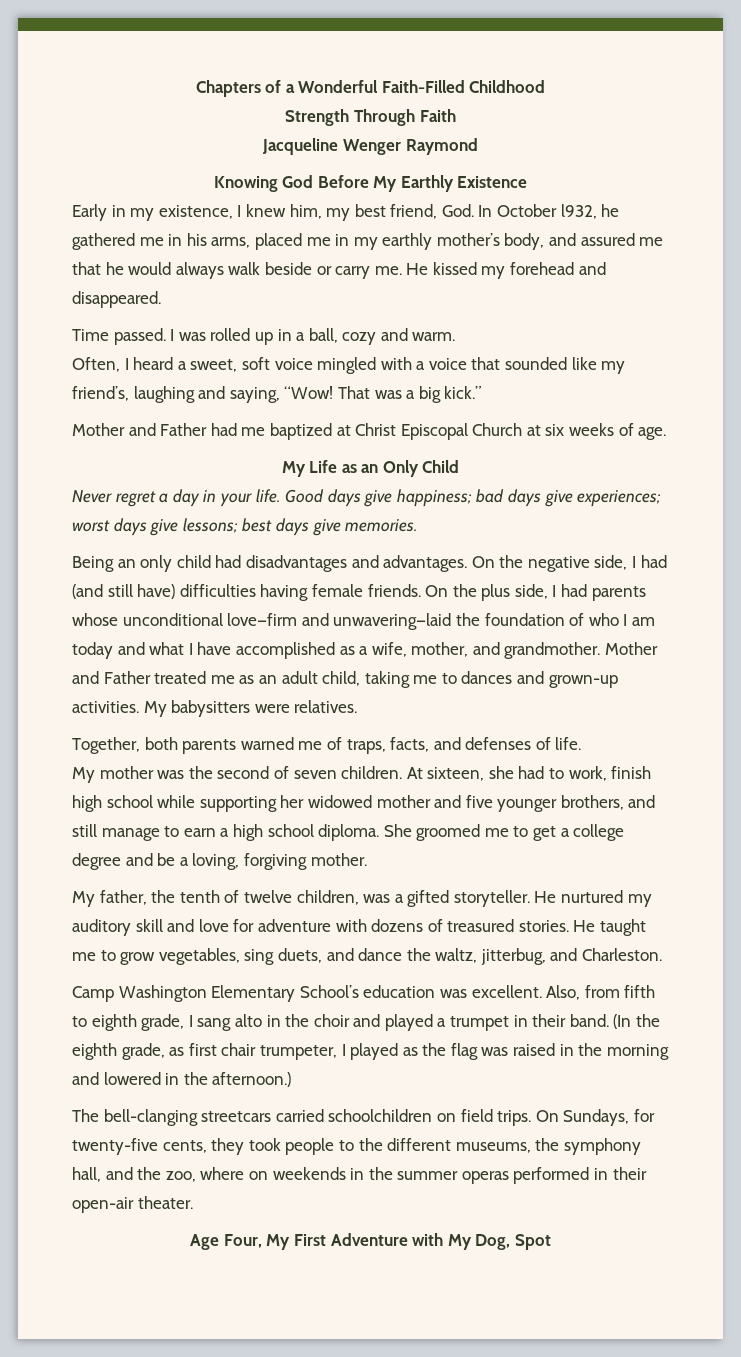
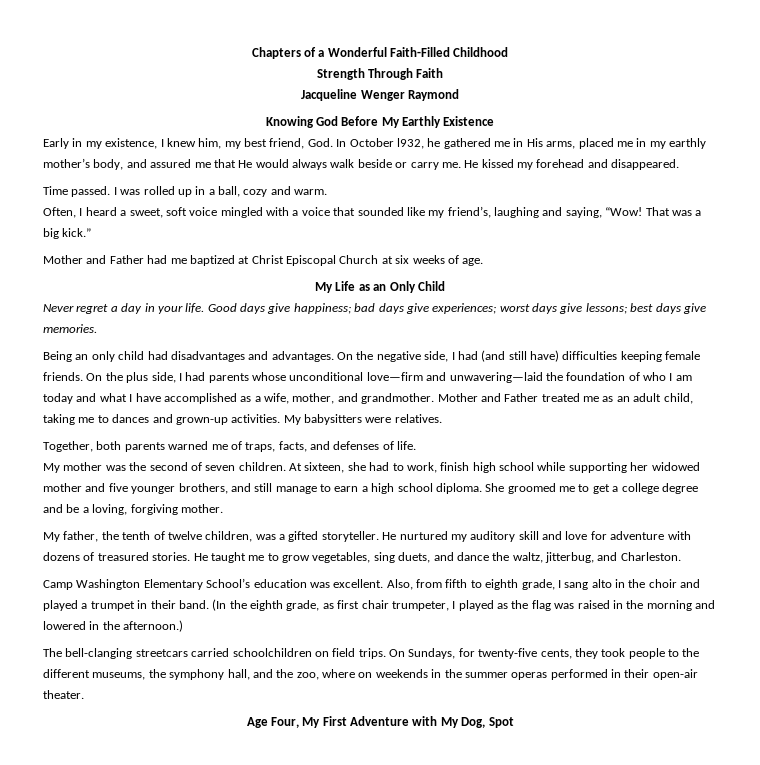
[186,233,207,246] his -> [526,138,543,147] His
[105,262,124,275] he -> [238,160,253,168] He
[260,584,309,601] having -> [620,351,662,362] keeping

